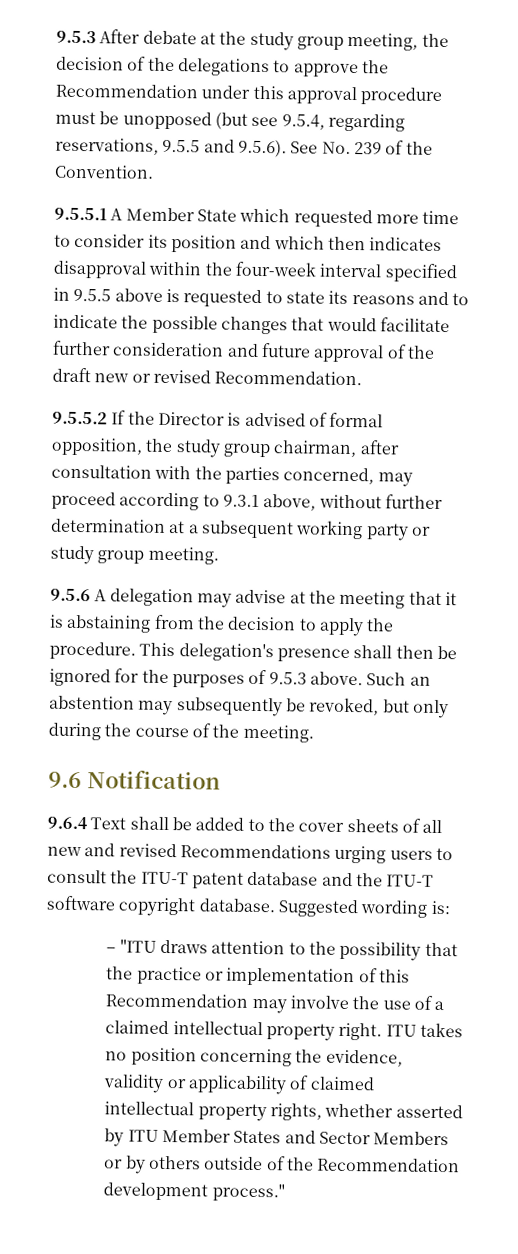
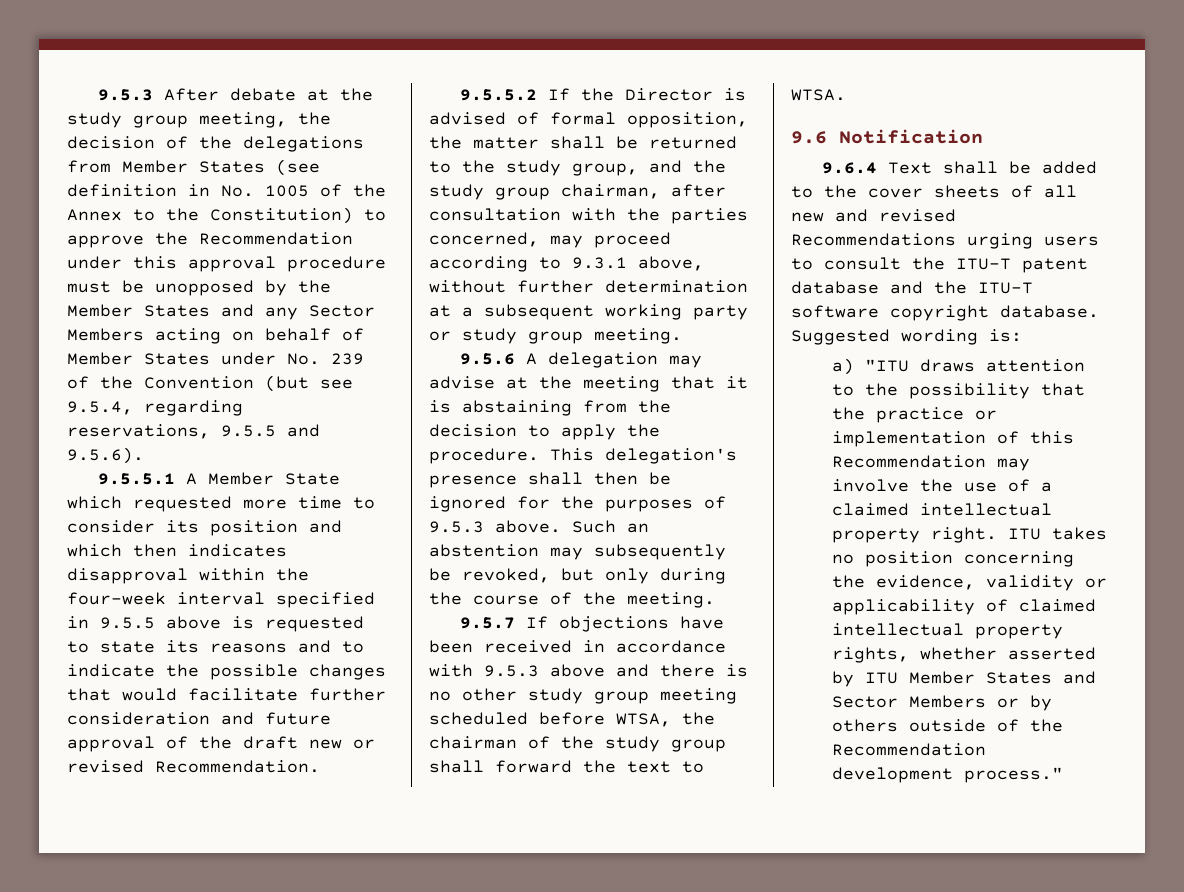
(270, 67) none -> [67,159,320,176] [67,184,386,197] [67,207,353,224] from Member States (see definition in No. 1005 of the Annex to the Constitution)
(212, 120) none -> [265,280,331,296] [67,304,375,320] [67,328,364,344] [67,352,364,365] [67,376,254,389] by the Member States and any Sector Members acting on behalf of Member States under No. 239 of the Convention
[290,140,433,155] [54,164,154,179] See No. 239 of the Convention. -> (144, 455) none
(174, 445) none -> [473,136,737,149] [429,160,726,176] matter shall be returned to the study group, and the
(314, 733) none -> [460,616,725,632] [429,640,726,653] [429,664,748,677] [429,688,737,704] [429,712,715,727] [429,736,726,752] [429,760,704,773] [791,89,846,101] // 9.5.7 If objections have been received in accordance with 9.5.3 above and there is no other study group meeting scheduled before WTSA, the chairman of the study group shall forward the text to WTSA.
[106,947,117,953] – -> [832,358,855,375] a)

